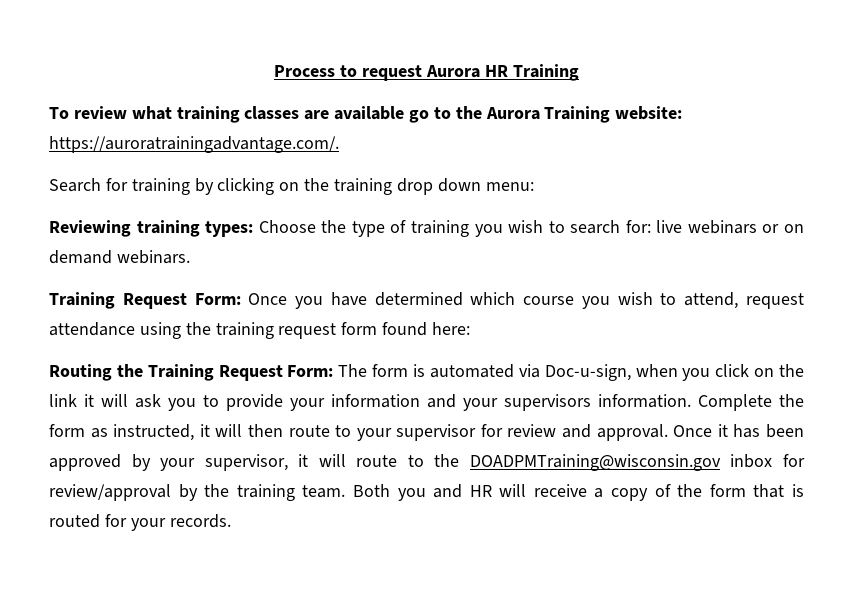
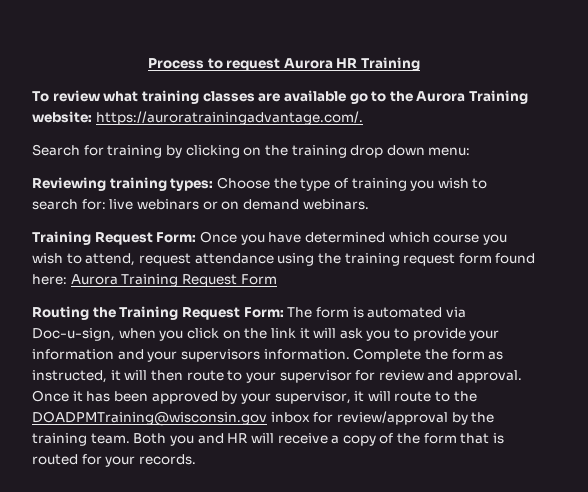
(471, 328) none -> [70,274,277,287] Aurora Training Request Form

